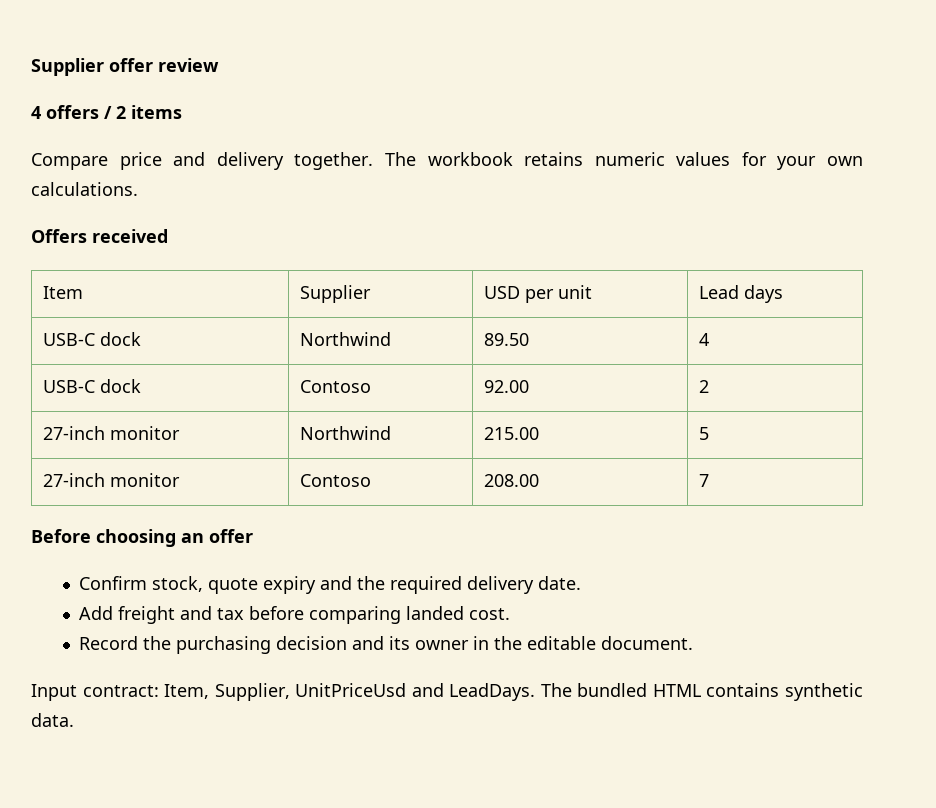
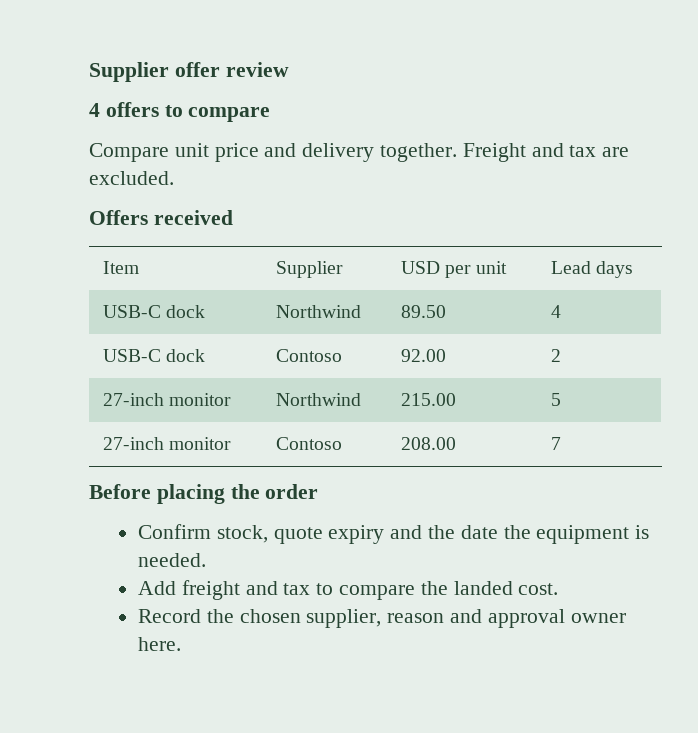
[104,105,182,119] / 2 items -> [164,105,271,122] to compare
(108, 161) none -> [174,143,209,157] unit
[384,152,864,170] [31,182,138,196] The workbook retains numeric values for your own calculations. -> [462,143,630,162] [89,171,174,185] Freight and tax are excluded.
[96,529,253,547] choosing an offer -> [156,484,319,504] placing the order
[390,576,582,594] required delivery date. -> [460,525,650,544] [137,553,206,567] date the equipment is needed.
[249,606,402,624] before comparing -> [316,581,448,600] to compare the
[176,636,694,654] [31,683,863,701] [31,713,74,727] purchasing decision and its owner in the editable document. // Input contract: Item, Supplier, UnitPriceUsd and LeadDays. The bundled HTML contains synthetic data. -> [239,609,626,628] [137,637,181,651] chosen supplier, reason and approval owner here.

